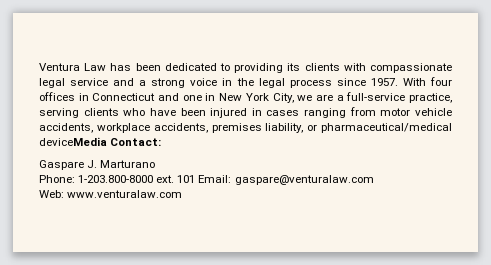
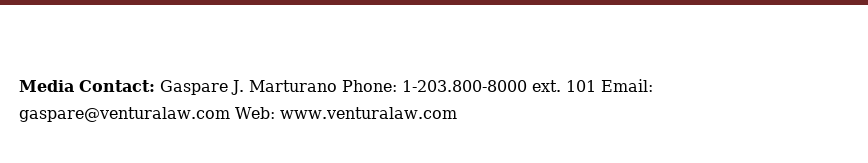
[39,63,452,73] [39,77,452,88] [39,92,452,103] [39,107,452,118] [39,123,452,133] [39,137,107,146] Ventura Law has been dedicated to providing its clients with compassionate legal service and a strong voice in the legal process since 1957. With four offices in Connecticut and one in New York City, we are a full-service practice, serving clients who have been injured in cases ranging from motor vehicle accidents, workplace accidents, premises liability, or pharmaceutical/medical deviceMedia -> [19,80,74,92] Media
(162, 142) // -> (155, 86) none
(156, 164) // -> (337, 86) none
(374, 180) // -> (230, 114) none

